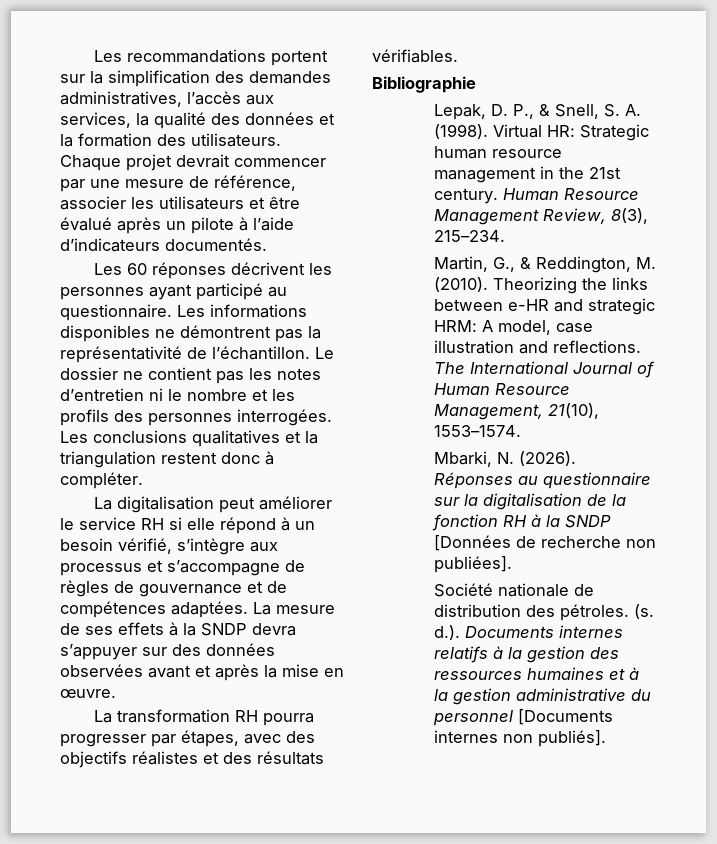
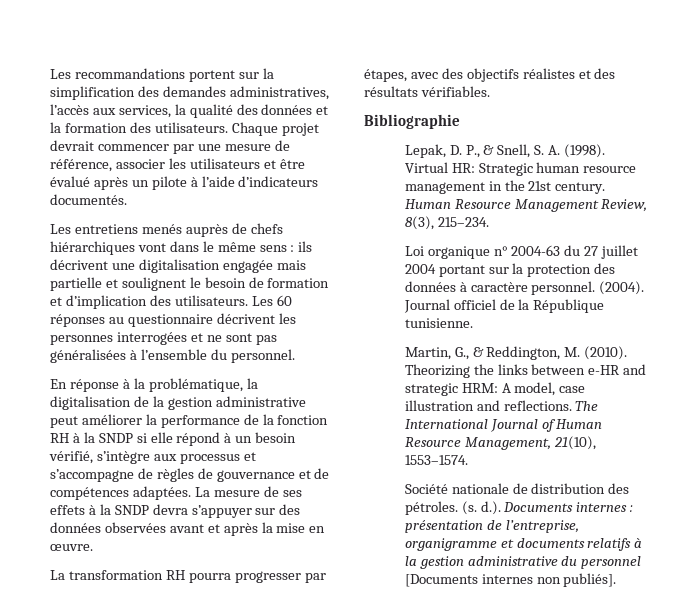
[127,262,333,279] [60,283,287,300] [60,304,307,321] [60,325,321,342] [60,346,334,363] [60,367,321,384] [60,388,295,401] [60,409,332,426] [60,430,318,447] [60,451,274,468] [60,472,143,489] [94,496,333,513] [60,517,164,530] 60 réponses décrivent les personnes ayant participé au questionnaire. Les informations disponibles ne démontrent pas la représentativité de l’échantillon. Le dossier ne contient pas les notes d’entretien ni le nombre et les profils des personnes interrogées. Les conclusions qualitatives et la triangulation restent donc à compléter. // La digitalisation peut améliorer le service RH -> [74,223,283,237] [50,241,313,255] [50,259,306,273] [50,277,330,291] [50,295,292,309] [50,313,296,327] [50,332,277,345] [50,349,295,363] [50,378,258,392] [50,396,306,410] [50,414,329,428] [50,432,133,443] entretiens menés auprès de chefs hiérarchiques vont dans le même sens : ils décrivent une digitalisation engagée mais partielle et soulignent le besoin de formation et d’implication des utilisateurs. Les 60 réponses au questionnaire décrivent les personnes interrogées et ne sont pas généralisées à l’ensemble du personnel. // En réponse à la problématique, la digitalisation de la gestion administrative peut améliorer la performance de la fonction RH à la SNDP
(505, 236) none -> [404,245,639,259] [404,263,616,277] [404,281,645,295] [403,299,605,313] [404,318,473,328] // Loi organique n° 2004-63 du 27 juillet 2004 portant sur la protection des données à caractère personnel. (2004). Journal officiel de la République tunisienne.
[433,451,576,467] [433,472,651,489] [433,493,626,510] [431,514,611,531] [433,535,656,551] [433,556,512,573] // Mbarki, N. (2026). Réponses au questionnaire sur la digitalisation de la fonction RH à la SNDP [Données de recherche non publiées]. -> (468, 460) none
[433,646,619,663] [433,667,625,680] relatifs à la gestion des ressources humaines et -> [630,505,634,512] [404,520,579,533] [404,538,632,551] : présentation de l’entreprise, organigramme et documents relatifs

